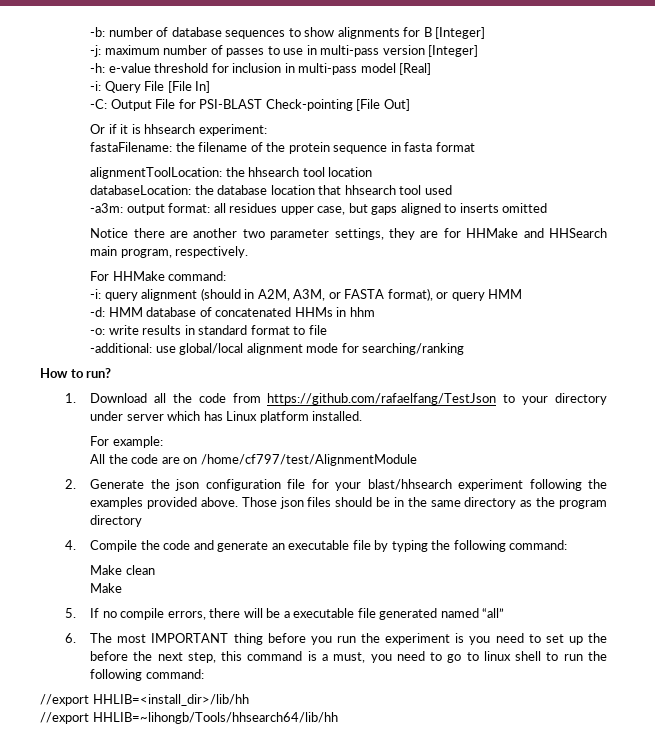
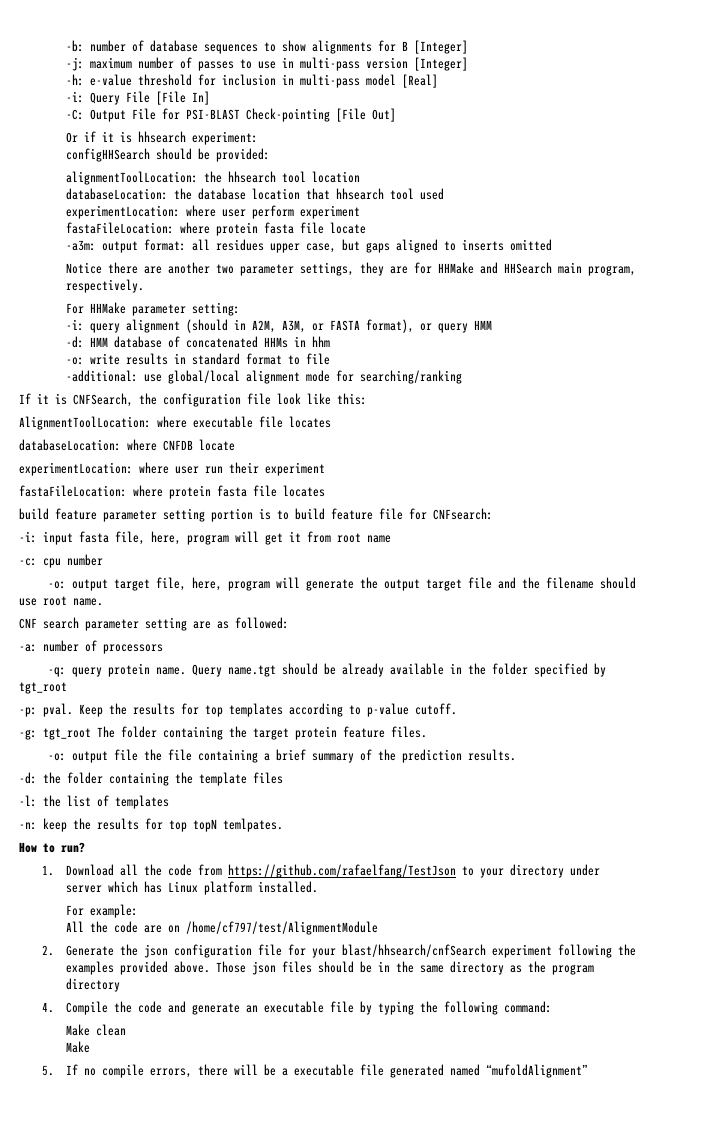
[90,142,475,154] fastaFilename: the filename of the protein sequence in fasta format -> [65,148,270,162] configHHSearch should be provided:
(452, 190) none -> [65,205,360,219] [65,222,366,236] // experimentLocation: where user perform experiment // fastaFileLocation: where protein fasta file locate
[168,271,227,281] command: -> [131,302,240,316] parameter setting:
(465, 349) none -> [19,393,367,407] [19,416,331,430] [19,439,235,451] [19,462,325,476] [19,485,325,499] [19,508,493,522] [19,531,391,545] [19,554,103,568] [48,577,637,591] [19,596,103,606] [19,617,289,631] [19,640,163,654] [48,663,607,677] [19,682,67,694] [19,703,457,717] [19,726,427,740] [48,749,517,763] [19,772,283,786] [19,795,169,809] [19,818,283,832] // If it is CNFSearch, the configuration file look like this: // AlignmentToolLocation: where executable file locates // databaseLocation: where CNFDB locate // experimentLocation: where user run their experiment // fastaFileLocation: where protein fasta file locates // build feature parameter setting portion is to build feature file for CNFsearch: // -i: input fasta file, here, program will get it from root name // -c: cpu number // -o: output target file, here, program will generate the output target file and the filename should use root name. // CNF search parameter setting are as followed: // -a: number of processors // -q: query protein name. Query name.tgt should be already available in the folder specified by tgt_root // -p: pval. Keep the results for top templates according to p-value cutoff. // -g: tgt_root The folder containing the target protein feature files. // -o: output file the file containing a brief summary of the prediction results. // -d: the folder containing the template files // -l: the list of templates // -n: keep the results for top topN temlpates.
[367,479,452,490] blast/hhsearch -> [341,944,486,957] blast/hhsearch/cnfSearch
[482,608,505,618] [65,633,607,645] [90,651,607,663] [90,669,204,681] [40,694,249,706] [40,712,338,724] “all” // 6. The most IMPORTANT thing before you run the experiment is you need to set up the before the next step, this command is a must, you need to go to linux shell to run the following command: // //export HHLIB=<install_dir>/lib/hh // //export HHLIB=~lihongb/Tools/hhsearch64/lib/hh -> [485,1064,588,1078] “mufoldAlignment”

